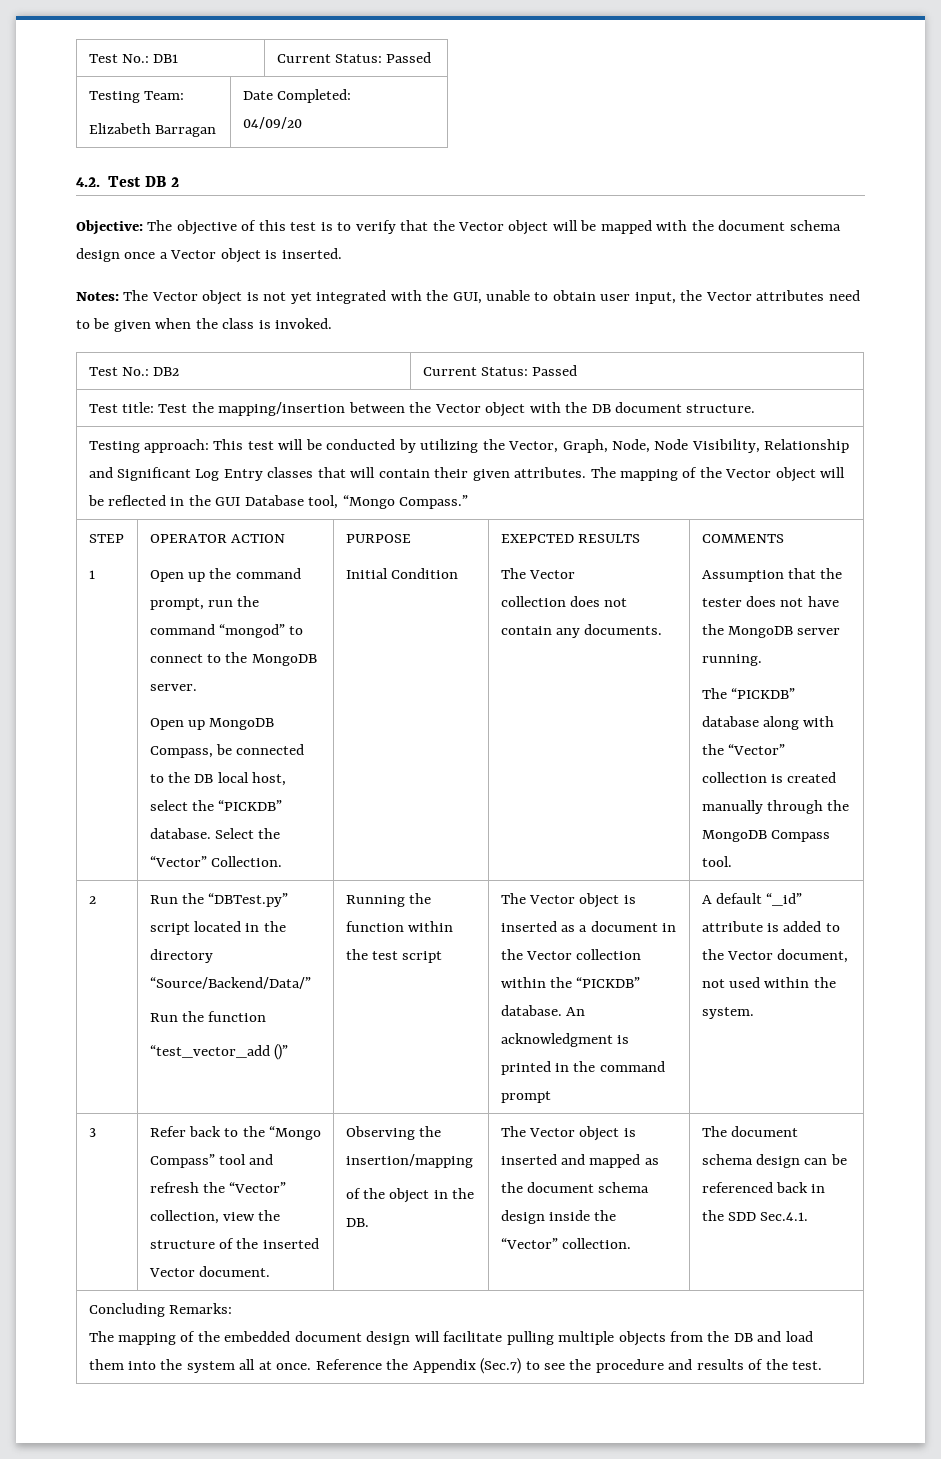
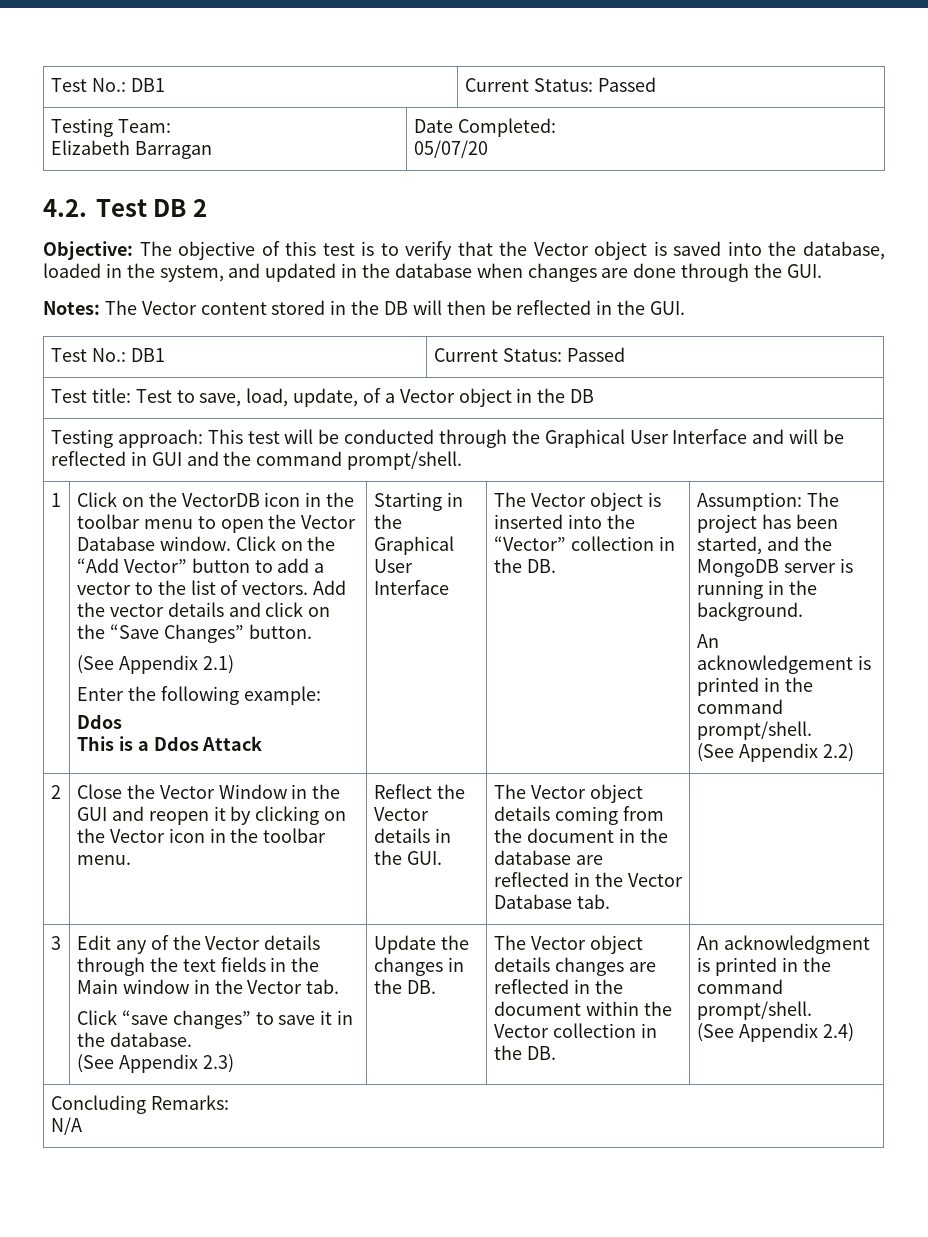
[242,117,302,129] 04/09/20 -> [413,140,488,158] 05/07/20
[552,220,841,234] [76,248,342,263] [76,290,860,305] [76,318,333,332] [88,367,180,376] will be mapped with the document schema design once a Vector object is inserted. // Notes: The Vector object is not yet integrated with the GUI, unable to obtain user input, the Vector attributes need to be given when the class is invoked. // Test No.: DB2 -> [653,241,885,260] [43,263,822,282] [43,300,686,315] [50,348,165,362] is saved into the database, loaded in the system, and updated in the database when changes are done through the GUI. // Notes: The Vector content stored in the DB will then be reflected in the GUI. // Test No.: DB1
[191,402,756,417] the mapping/insertion between the Vector object with the DB document structure. -> [176,388,595,407] to save, load, update, of a Vector object in the DB
[398,439,850,453] [88,467,846,482] [87,495,469,509] [88,534,124,543] [88,570,95,579] [149,534,286,543] [149,568,301,582] [149,596,260,610] [149,624,304,638] [149,652,317,666] [149,684,197,691] [149,718,275,730] [149,744,305,758] [149,772,287,786] [149,800,283,811] [149,828,281,839] [149,856,283,867] [345,534,411,543] [345,568,459,579] [500,534,641,543] [500,568,576,579] [500,596,628,607] [500,624,663,638] [701,534,784,543] [701,568,843,582] [701,596,839,607] [701,624,841,638] [701,654,762,666] [701,688,796,699] [701,716,835,730] [701,744,786,755] [701,772,837,783] [701,800,850,814] [701,830,831,842] [701,856,732,867] [88,896,96,904] [149,893,289,907] [149,921,286,935] [149,949,213,963] [149,977,311,989] [149,1011,267,1022] [149,1044,289,1060] [345,893,432,907] [345,921,454,932] [345,949,443,963] [500,893,636,908] [500,921,677,932] [500,949,642,960] [500,977,641,988] [500,1005,562,1016] by utilizing the Vector, Graph, Node, Node Visibility, Relationship and Significant Log Entry classes that will contain their given attributes. The mapping of the Vector object will be reflected in the GUI Database tool, “Mongo Compass.” // STEP // 1 | OPERATOR ACTION // Open up the command prompt, run the command “mongod” to connect to the MongoDB server. // Open up MongoDB Compass, be connected to the DB local host, select the “PICKDB” database. Select the “Vector” Collection. | PURPOSE // Initial Condition | EXEPCTED RESULTS // The Vector // collection does not contain any documents. | COMMENTS // Assumption that the tester does not have the MongoDB server running. // The “PICKDB” database along with the “Vector” collection is created manually through the MongoDB Compass tool. // 2 | Run the “DBTest.py” script located in the directory “Source/Backend/Data/” // Run the function // “test_vector_add ()” | Running the function within the test script | The Vector object is inserted as a document in the Vector collection within the “PICKDB” database. -> [438,429,845,448] [50,451,463,470] [50,493,61,507] [76,492,355,507] [76,514,357,533] [76,536,336,551] [76,558,325,573] [76,580,347,595] [76,602,331,617] [76,624,312,643] [76,655,234,674] [76,686,321,705] [76,714,122,729] [76,736,263,751] [373,492,463,511] [373,514,402,529] [373,536,454,555] [373,559,413,573] [373,580,449,595] [493,492,661,511] [493,514,635,529] [493,536,675,551] [493,558,556,573] [696,492,839,511] [696,514,838,533] [696,536,832,555] [696,558,853,577] [696,580,817,599] [696,602,803,621] [696,634,719,648] [696,655,871,674] [696,677,813,696] [696,699,783,714] [696,721,812,740] [696,743,854,762] [50,785,61,799] [76,784,341,799] [76,806,347,825] [76,828,327,843] [76,855,131,865] [373,784,465,799] [373,807,429,821] [373,828,451,843] [373,850,442,865] [493,784,643,803] [493,806,664,825] [493,828,668,843] [493,850,603,865] [493,872,683,887] [493,894,610,909] [50,936,61,950] [76,935,321,954] [76,957,320,976] [76,979,340,994] [76,1010,354,1029] [76,1032,192,1047] [76,1054,234,1073] [373,935,469,954] [373,957,464,976] [373,979,436,994] [493,935,643,954] [493,957,656,976] [493,979,623,994] [493,1001,672,1016] [493,1023,657,1038] [493,1045,556,1060] through the Graphical User Interface and will be reflected in GUI and the command prompt/shell. // 1 | Click on the VectorDB icon in the toolbar menu to open the Vector Database window. Click on the “Add Vector” button to add a vector to the list of vectors. Add the vector details and click on the “Save Changes” button. // (See Appendix 2.1) // Enter the following example: // Ddos // This is a Ddos Attack | Starting in the Graphical User Interface | The Vector object is inserted into the “Vector” collection in the DB. | Assumption: The project has been started, and the MongoDB server is running in the background. // An acknowledgement is printed in the command prompt/shell. // (See Appendix 2.2) // 2 | Close the Vector Window in the GUI and reopen it by clicking on the Vector icon in the toolbar menu. | Reflect the Vector details in the GUI. | The Vector object details coming from the document in the database are reflected in the Vector Database tab. | // 3 | Edit any of the Vector details through the text fields in the Main window in the Vector tab. // Click “save changes” to save it in the database. // (See Appendix 2.3) | Update the changes in the DB. | The Vector object details changes are reflected in the document within the Vector collection in the DB. |
[500,1091,551,1103] [701,893,803,906] [701,921,840,932] [701,949,849,963] [701,977,836,988] [701,1007,754,1019] [88,1128,96,1137] [149,1126,322,1140] [149,1154,274,1168] [149,1182,287,1193] [149,1210,281,1224] [149,1238,319,1249] [148,1266,271,1277] [345,1126,442,1140] [345,1154,473,1168] [345,1188,475,1203] [345,1218,369,1227] [500,1126,636,1141] [500,1154,659,1168] [500,1182,650,1193] [500,1210,617,1224] [500,1238,632,1249] [701,1126,799,1137] [701,1154,847,1168] [701,1182,826,1193] [701,1210,809,1221] [88,1303,233,1317] [88,1331,813,1346] [88,1358,823,1374] prompt | A default “_id” attribute is added to the Vector document, not used within the system. // 3 | Refer back to the “Mongo Compass” tool and refresh the “Vector” collection, view the structure of the inserted Vector document. | Observing the insertion/mapping // of the object in the DB. | The Vector object is inserted and mapped as the document schema design inside the “Vector” collection. | The document schema design can be referenced back in the SDD Sec.4.1. // Concluding Remarks: // The mapping of the embedded document design will facilitate pulling multiple objects from the DB and load them into the system all at once. Reference the Appendix (Sec.7) to see the procedure and results of the test. -> [696,1001,812,1020] [696,1023,854,1042] [50,1095,229,1114] [50,1117,82,1135] prompt/shell. // (See Appendix 2.4) // Concluding Remarks: // N/A

